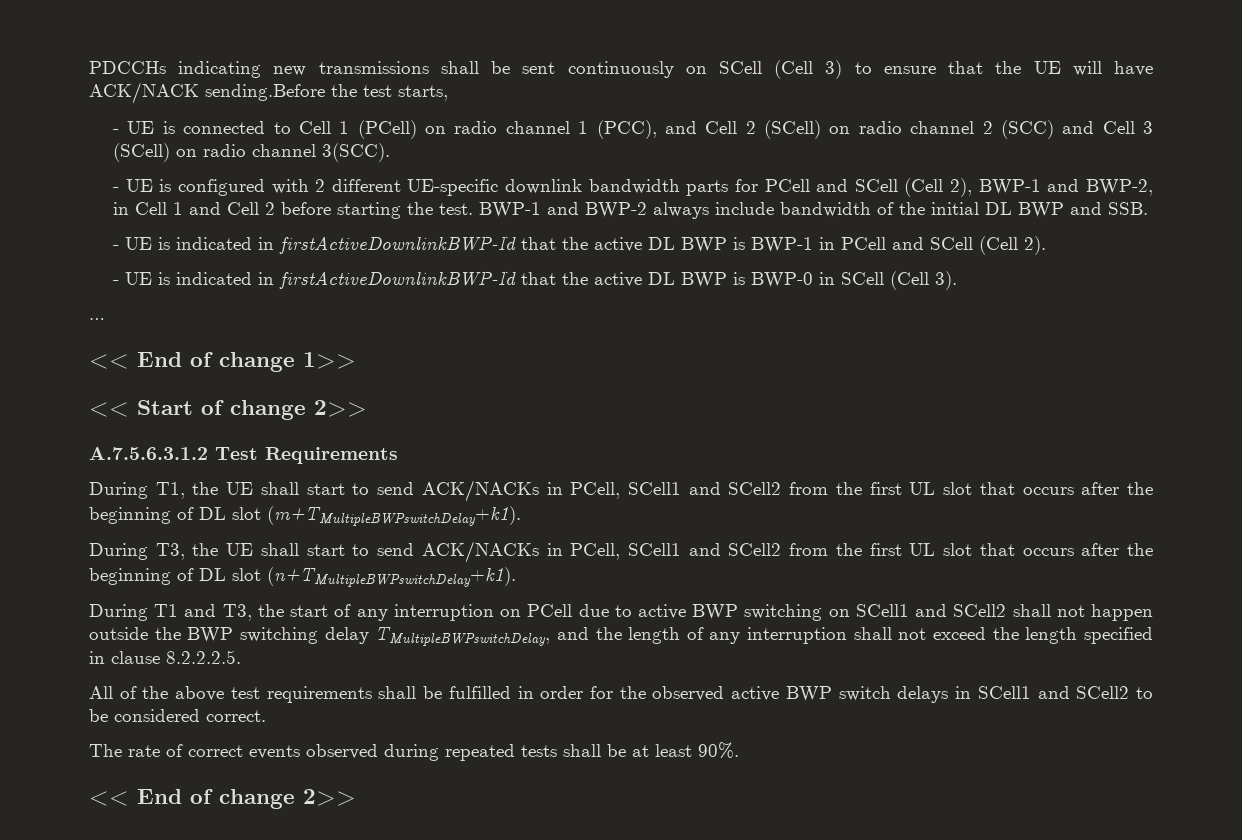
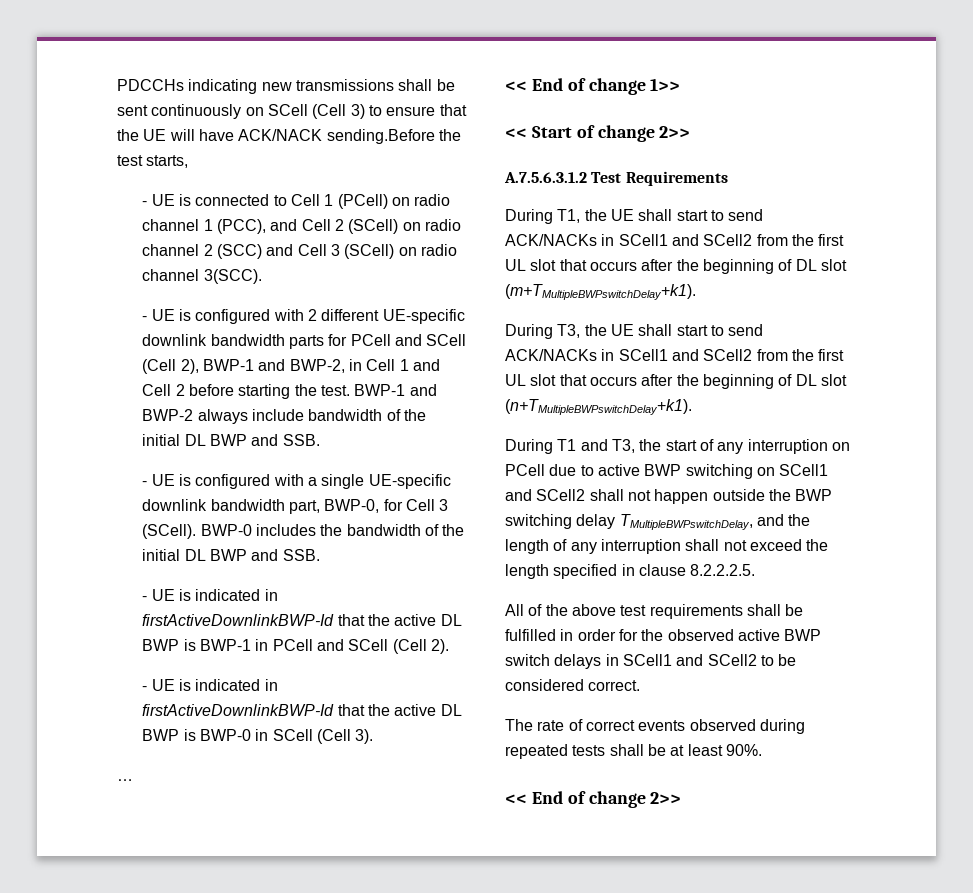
(1149, 208) none -> [142,474,451,489] [142,499,449,514] [142,524,465,539] [142,549,320,561] // - UE is configured with a single UE-specific downlink bandwidth part, BWP-0, for Cell 3 (SCell). BWP-0 includes the bandwidth of the initial DL BWP and SSB.
[570,482,621,499] PCell, -> (615, 240) none
[570,543,621,560] PCell, -> (615, 355) none

